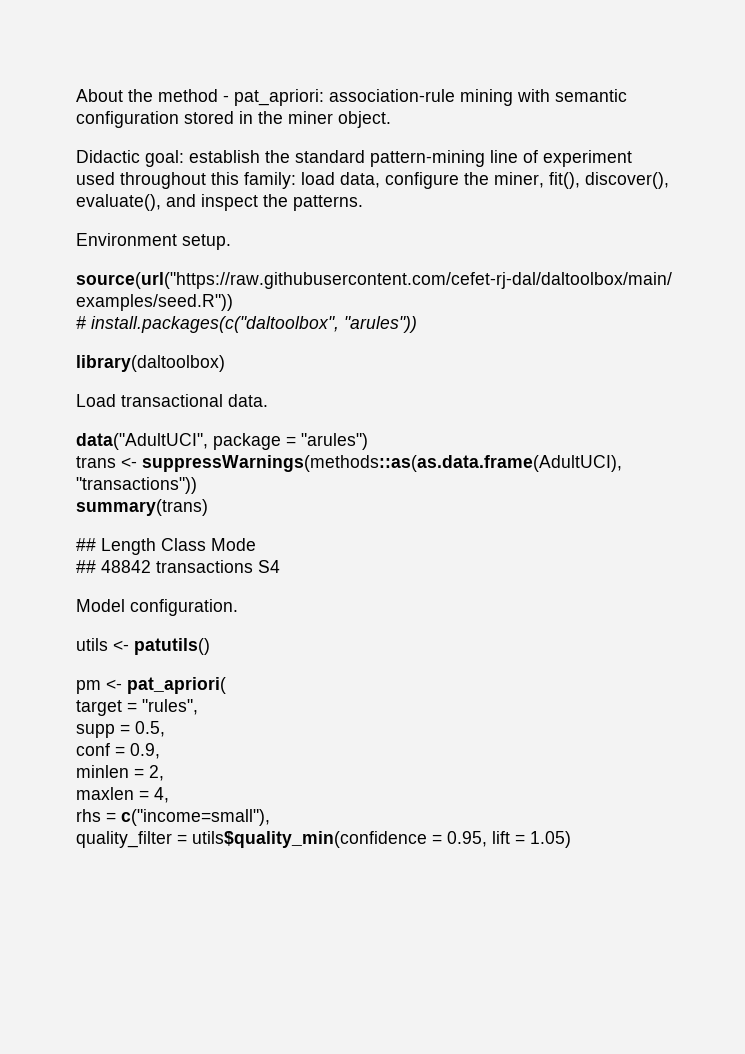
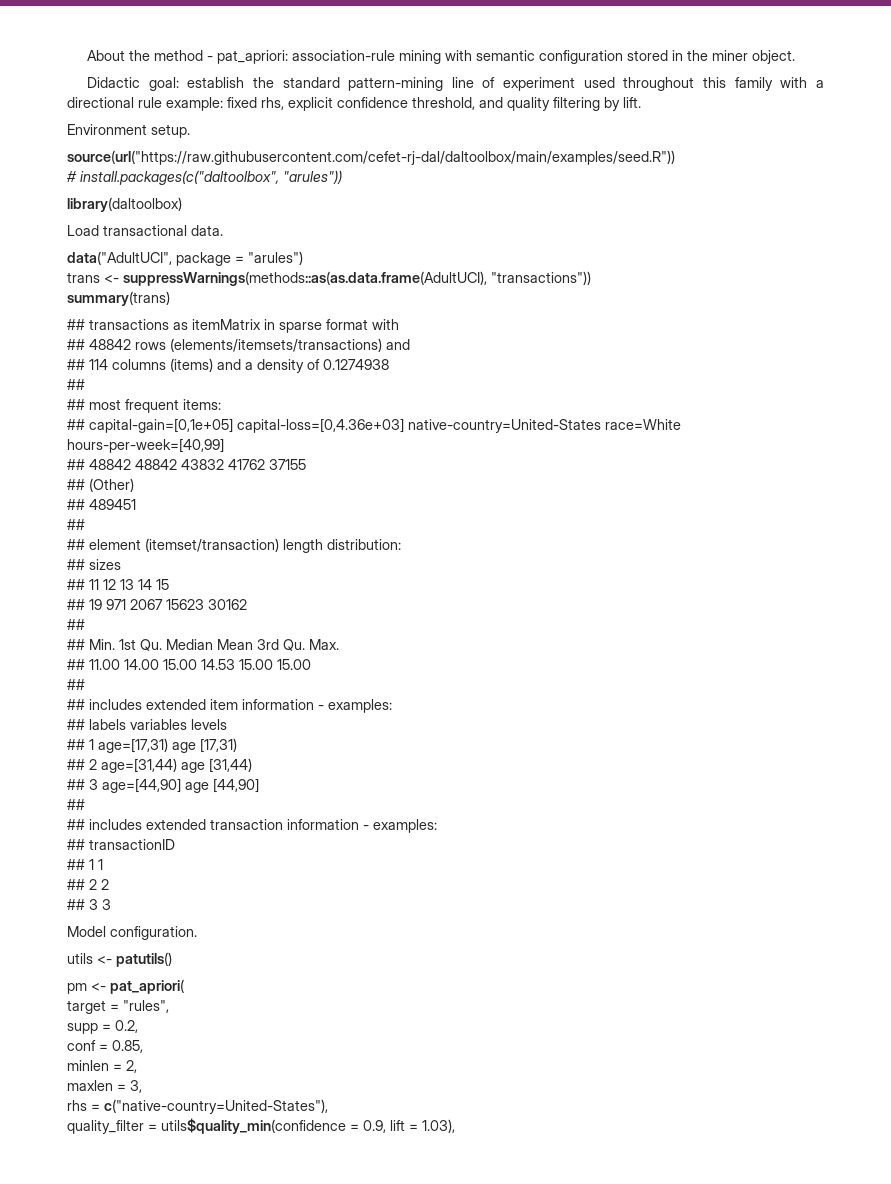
[244,172,669,189] [76,194,363,211] family: load data, configure the miner, fit(), discover(), evaluate(), and inspect the patterns. -> [734,77,825,91] [67,97,641,111] family with a directional rule example: fixed rhs, explicit confidence threshold, and quality filtering by lift.
[101,538,256,555] [76,560,280,573] Length Class Mode // ## 48842 transactions S4 -> [89,319,399,333] [67,338,410,352] [67,358,389,373] [67,379,85,390] [67,399,221,413] [67,418,681,433] [67,438,224,453] [67,459,306,470] [67,478,134,492] [67,499,136,510] [67,519,85,530] [67,538,401,553] [67,559,121,570] [67,579,169,590] [67,599,247,610] [67,619,85,630] [67,639,339,651] [67,659,311,670] [67,679,85,690] [67,699,392,713] [67,719,227,730] [67,738,237,753] [67,758,252,773] [67,778,259,793] [67,799,85,810] [67,819,437,833] [67,839,175,850] [67,859,103,870] [67,879,109,890] [67,899,111,910] transactions as itemMatrix in sparse format with // ## 48842 rows (elements/itemsets/transactions) and // ## 114 columns (items) and a density of 0.1274938 // ## // ## most frequent items: // ## capital-gain=[0,1e+05] capital-loss=[0,4.36e+03] native-country=United-States race=White hours-per-week=[40,99] // ## 48842 48842 43832 41762 37155 // ## (Other) // ## 489451 // ## // ## element (itemset/transaction) length distribution: // ## sizes // ## 11 12 13 14 15 // ## 19 971 2067 15623 30162 // ## // ## Min. 1st Qu. Median Mean 3rd Qu. Max. // ## 11.00 14.00 15.00 14.53 15.00 15.00 // ## // ## includes extended item information - examples: // ## labels variables levels // ## 1 age=[17,31) age [17,31) // ## 2 age=[31,44) age [31,44) // ## 3 age=[44,90] age [44,90] // ## // ## includes extended transaction information - examples: // ## transactionID // ## 1 1 // ## 2 2 // ## 3 3
[135,721,165,737] 0.5, -> [115,1020,138,1033] 0.2,
[130,743,160,759] 0.9, -> [112,1040,143,1053] 0.85,
[154,787,169,803] 4, -> [130,1080,142,1093] 3,
[121,809,270,826] c("income=small"), -> [104,1099,328,1114] c("native-country=United-States"),
[447,831,487,847] 0.95, -> [363,1120,386,1133] 0.9,
[530,831,571,848] 1.05) -> [422,1119,455,1133] 1.03),

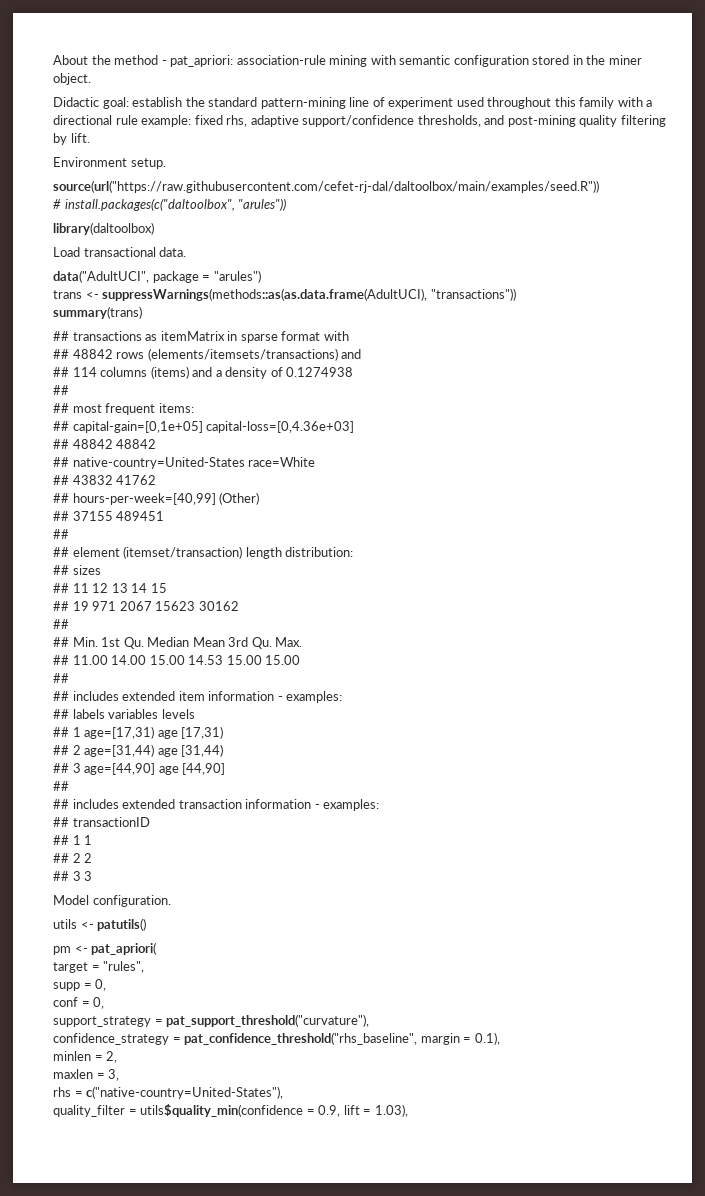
[288,97,503,111] explicit confidence threshold, and -> [250,115,576,127] adaptive support/confidence thresholds, and post-mining
[408,419,681,433] [67,438,224,453] native-country=United-States race=White hours-per-week=[40,99] -> (355, 427) none
(177, 464) none -> [53,457,316,469] [53,475,69,485] // ## native-country=United-States race=White // ##
[269,459,306,470] [67,479,85,490] 37155 // ## -> [53,493,216,505] // ## hours-per-week=[40,99]
(85, 504) none -> [72,511,113,521] 37155
[115,1020,138,1033] 0.2, -> [95,979,107,991] 0,
[112,1040,143,1053] 0.85, -> [93,997,105,1009] [53,1014,370,1027] [53,1032,500,1045] 0, // support_strategy = pat_support_threshold("curvature"), // confidence_strategy = pat_confidence_threshold("rhs_baseline", margin = 0.1),

